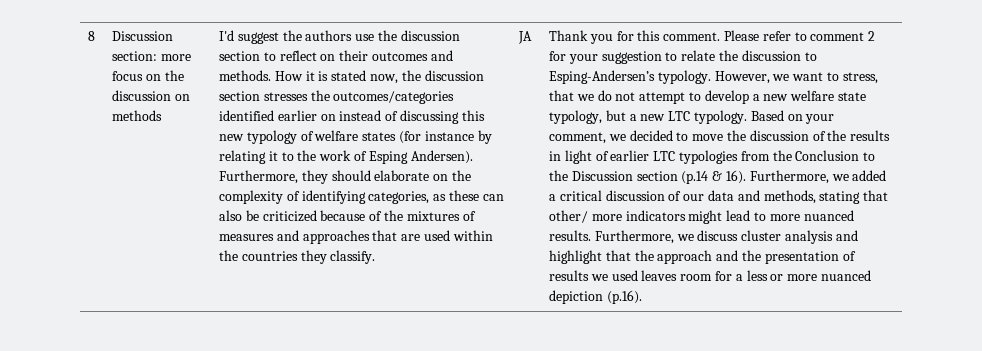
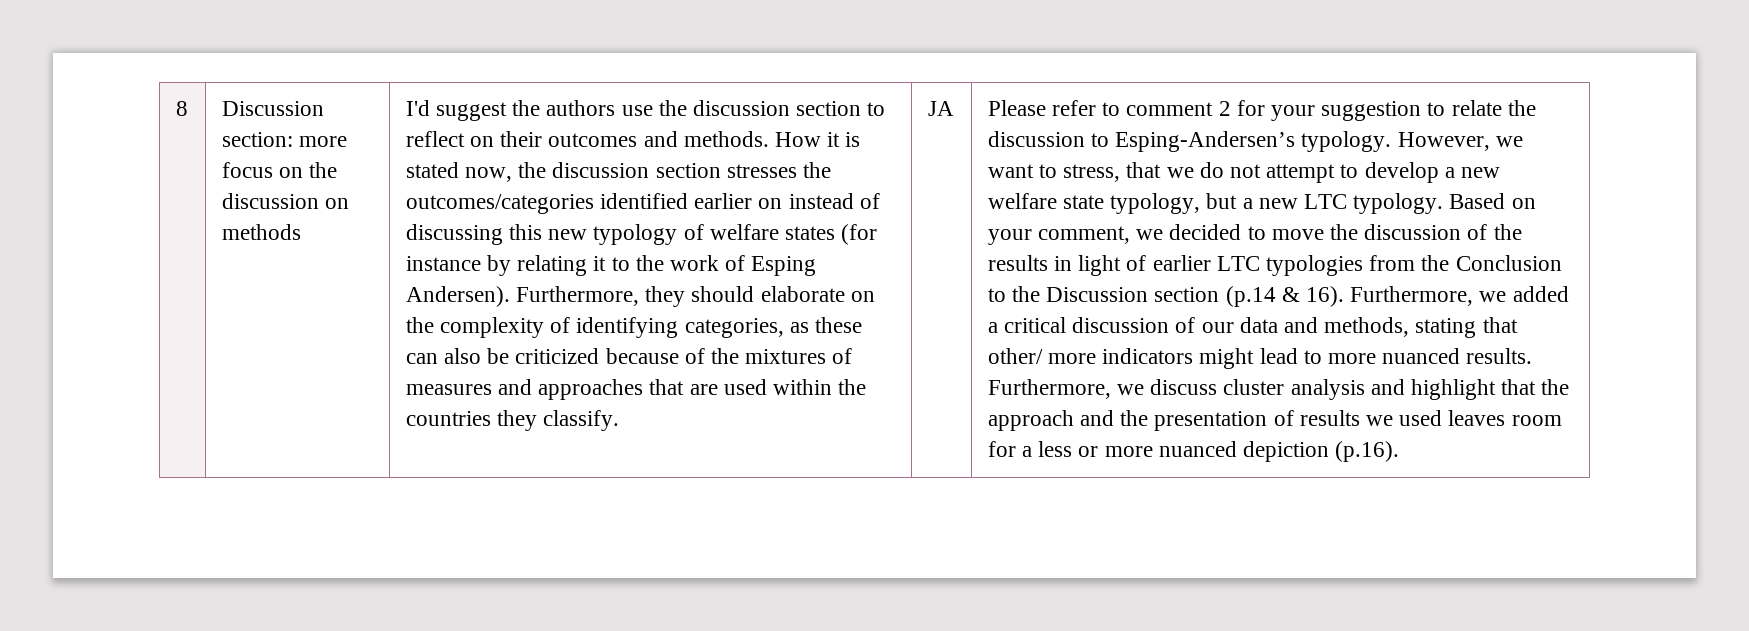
[549,30,721,44] Thank you for this comment. -> (954, 108) none

